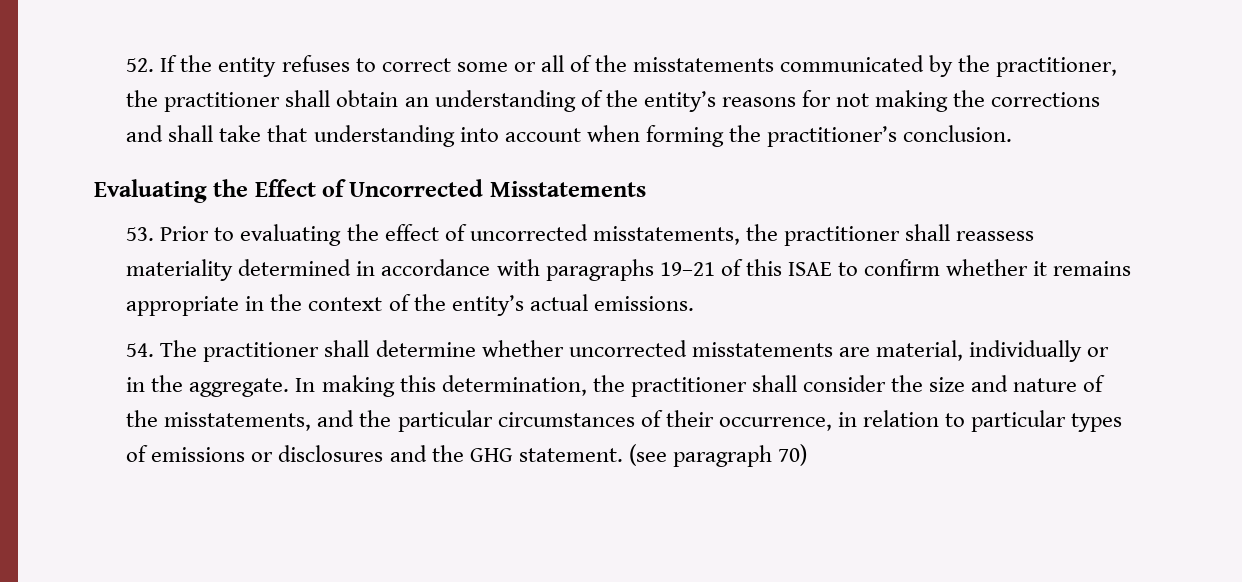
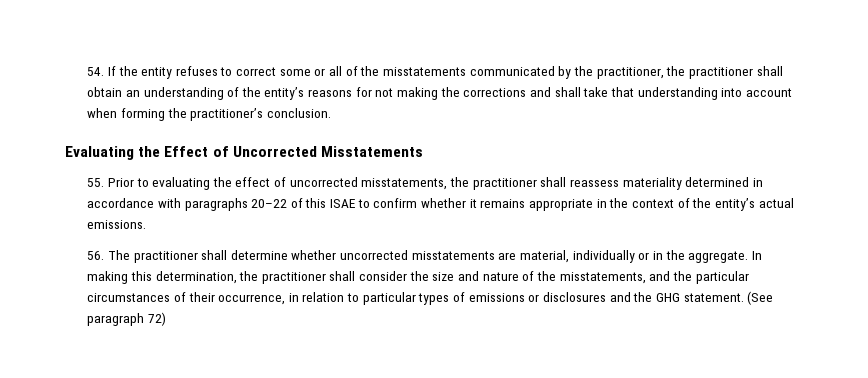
[126,58,155,72] 52. -> [87,67,105,76] 54.
[126,227,155,241] 53. -> [87,178,105,187] 55.
[659,262,715,276] 19–21 -> [251,199,288,208] 20–22
[126,343,155,357] 54. -> [87,251,105,260] 56.
[628,444,807,467] (see paragraph 70) -> [747,291,774,305] [87,312,166,326] (See paragraph 72)

